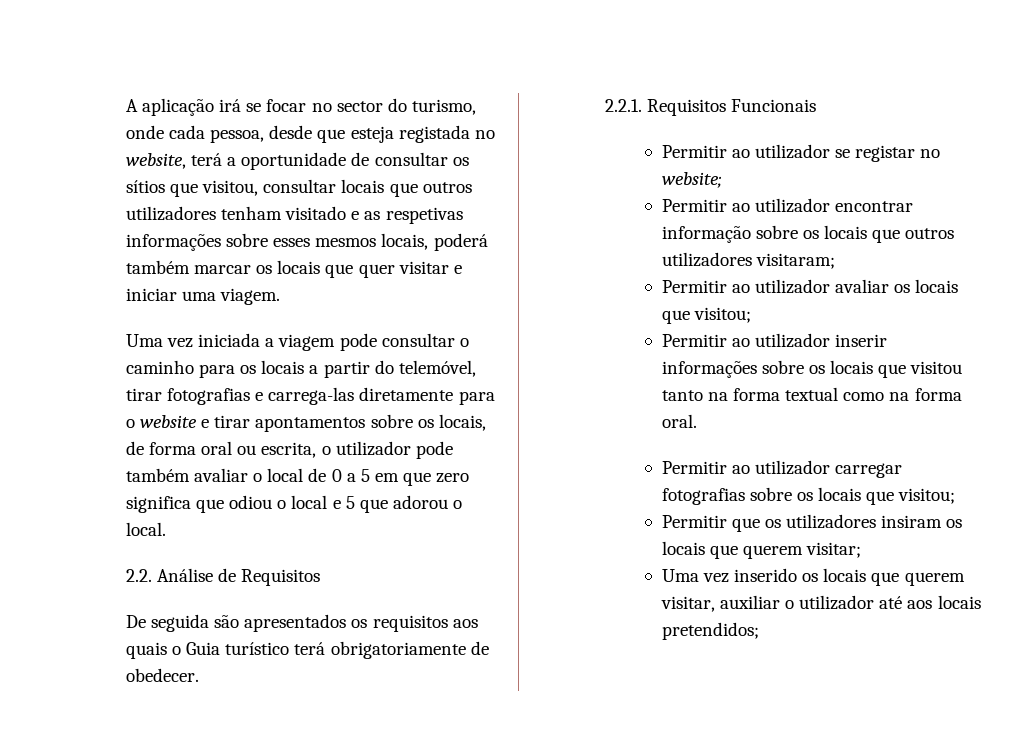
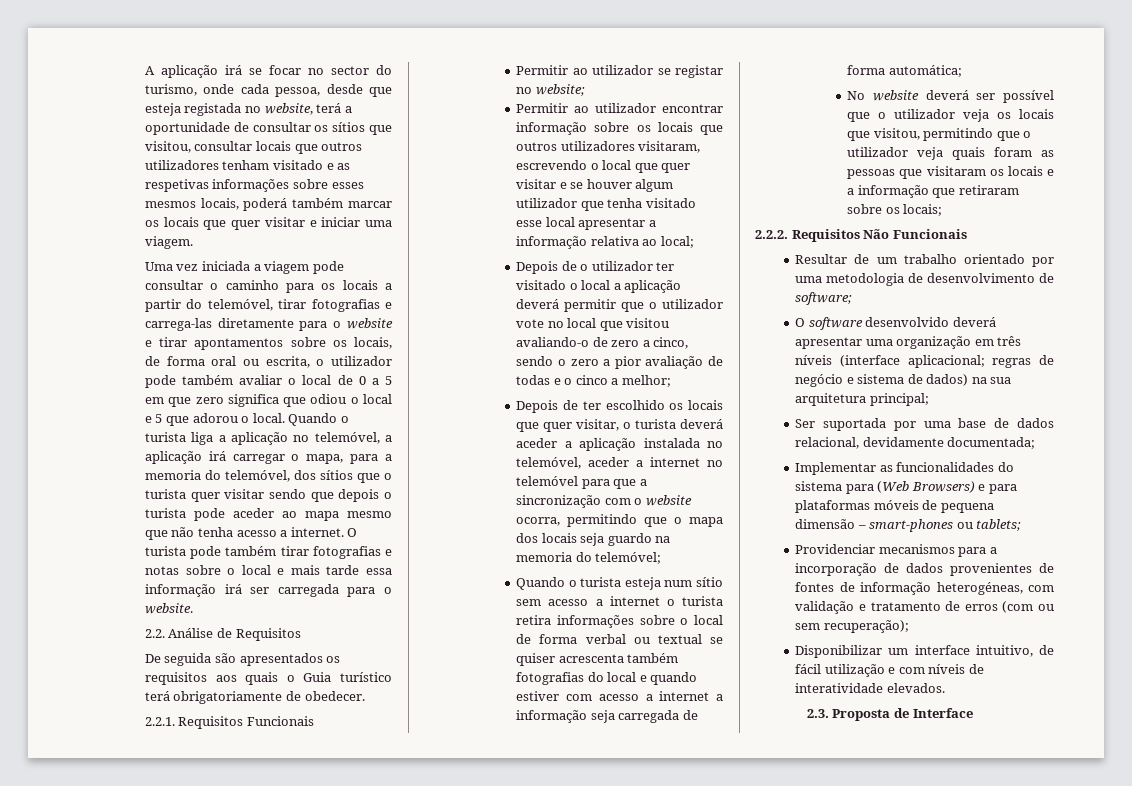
(166, 529) none -> [288,413,349,426] [144,432,392,445] [144,451,392,464] [144,470,392,483] [144,489,392,502] [144,508,392,521] [144,527,358,540] [144,546,392,559] [144,565,392,575] [144,584,393,597] [144,603,193,614] Quando o turista liga a aplicação no telemóvel, a aplicação irá carregar o mapa, para a memoria do telemóvel, dos sítios que o turista quer visitar sendo que depois o turista pode aceder ao mapa mesmo que não tenha acesso a internet. O turista pode também tirar fotografias e notas sobre o local e mais tarde essa informação irá ser carregada para o website.
[755,253,835,269] [661,279,959,294] [661,307,751,324] [661,333,888,348] [661,360,963,378] [661,387,962,401] [661,414,697,428] [661,460,903,478] [661,487,956,505] [661,514,963,532] [661,541,862,559] [661,568,965,586] [660,595,981,612] [661,622,759,640] visitaram; // Permitir ao utilizador avaliar os locais que visitou; // Permitir ao utilizador inserir informações sobre os locais que visitou tanto na forma textual como na forma oral. // Permitir ao utilizador carregar fotografias sobre os locais que visitou; // Permitir que os utilizadores insiram os locais que querem visitar; // Uma vez inserido os locais que querem visitar, auxiliar o utilizador até aos locais pretendidos; -> [638,141,701,153] [516,160,691,173] [516,179,674,192] [516,198,696,211] [516,217,656,230] [516,236,694,249] [516,261,675,274] [516,280,682,293] [516,299,723,312] [516,318,670,331] [516,337,689,349] [516,356,723,369] [516,375,671,387] [516,400,723,413] [516,419,723,432] [516,438,723,451] [516,457,723,469] [516,476,647,489] [516,495,692,508] [516,514,723,527] [516,533,671,546] [516,552,662,564] [516,577,723,590] [516,596,723,606] [516,615,723,628] [516,634,723,644] [516,653,679,666] [516,672,698,685] [516,691,723,701] [516,710,698,723] [847,65,962,77] [847,90,1054,103] [847,109,1054,122] [847,128,1032,141] [847,147,1054,160] [847,166,1054,179] [847,185,1019,198] [847,204,943,216] [755,229,967,242] [795,254,1054,267] [795,273,1054,286] [795,292,853,305] [795,317,996,330] [795,336,1022,349] [795,355,1054,368] [795,374,1012,387] [795,393,929,406] [795,418,1054,431] [795,437,1036,449] [795,462,1014,475] [795,481,1017,494] [795,500,994,513] [795,519,1022,532] [795,544,997,557] [795,563,1054,576] [795,582,1054,595] [795,601,1054,614] [795,620,909,633] [795,645,1054,658] [795,664,984,677] [795,683,945,693] [806,708,973,721] visitaram, escrevendo o local que quer visitar e se houver algum utilizador que tenha visitado esse local apresentar a informação relativa ao local; // Depois de o utilizador ter visitado o local a aplicação deverá permitir que o utilizador vote no local que visitou avaliando-o de zero a cinco, sendo o zero a pior avaliação de todas e o cinco a melhor; // Depois de ter escolhido os locais que quer visitar, o turista deverá aceder a aplicação instalada no telemóvel, aceder a internet no telemóvel para que a sincronização com o website ocorra, permitindo que o mapa dos locais seja guardo na memoria do telemóvel; // Quando o turista esteja num sítio sem acesso a internet o turista retira informações sobre o local de forma verbal ou textual se quiser acrescenta também fotografias do local e quando estiver com acesso a internet a informação seja carregada de forma automática; // No website deverá ser possível que o utilizador veja os locais que visitou, permitindo que o utilizador veja quais foram as pessoas que visitaram os locais e a informação que retiraram sobre os locais; // 2.2.2. Requisitos Não Funcionais // Resultar de um trabalho orientado por uma metodologia de desenvolvimento de software; // O software desenvolvido deverá apresentar uma organização em três níveis (interface aplicacional; regras de negócio e sistema de dados) na sua arquitetura principal; // Ser suportada por uma base de dados relacional, devidamente documentada; // Implementar as funcionalidades do sistema para (Web Browsers) e para plataformas móveis de pequena dimensão – smart-phones ou tablets; // Providenciar mecanismos para a incorporação de dados provenientes de fontes de informação heterogéneas, com validação e tratamento de erros (com ou sem recuperação); // Disponibilizar um interface intuitivo, de fácil utilização e com níveis de interatividade elevados. // 2.3. Proposta de Interface

